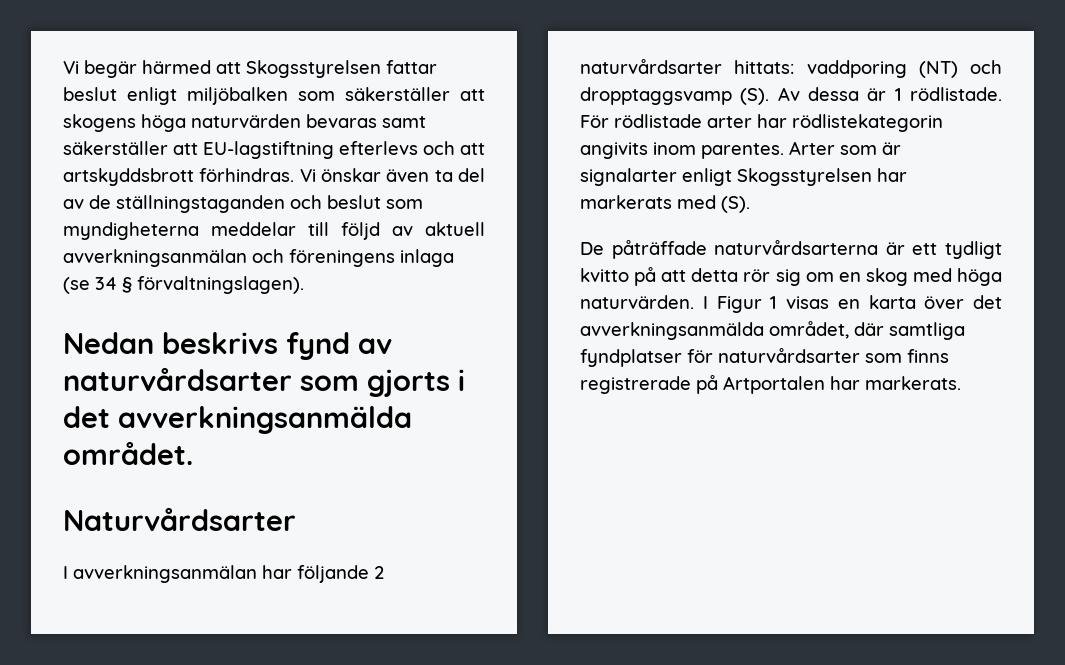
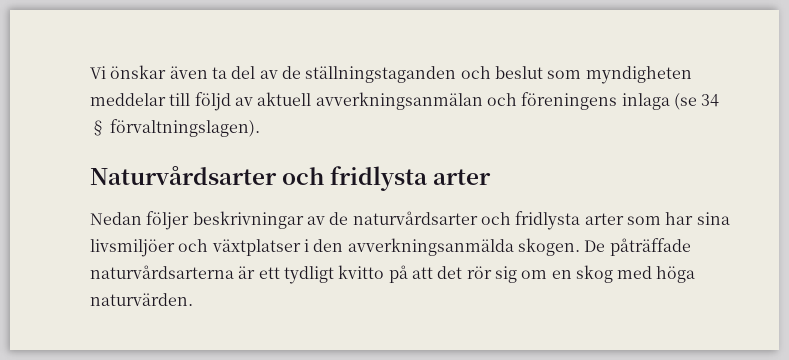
[63,60,437,78] [63,87,485,105] [63,114,426,132] [63,141,485,159] [63,168,316,186] Vi begär härmed att Skogsstyrelsen fattar beslut enligt miljöbalken som säkerställer att skogens höga naturvärden bevaras samt säkerställer att EU-lagstiftning efterlevs och att artskyddsbrott förhindras. Vi -> [90,66,106,79] Vi
[63,222,199,240] myndigheterna -> [585,66,692,84] myndigheten
[63,332,392,360] [63,367,465,397] [63,406,412,434] [63,441,193,465] [63,507,296,531] [63,565,384,583] [580,59,1002,78] [580,87,1002,105] [580,114,943,132] [580,141,901,159] [580,168,907,186] [580,195,750,213] Nedan beskrivs fynd av naturvårdsarter som gjorts i det avverkningsanmälda området. // Naturvårdsarter // I avverkningsanmälan har följande 2 naturvårdsarter hittats: vaddporing (NT) och dropptaggsvamp (S). Av dessa är 1 rödlistade. För rödlistade arter har rödlistekategorin angivits inom parentes. Arter som är signalarter enligt Skogsstyrelsen har markerats med (S). // -> [90,166,492,191] [90,211,730,230] [90,238,580,257] Naturvårdsarter och fridlysta arter // Nedan följer beskrivningar av de naturvårdsarter och fridlysta arter som har sina livsmiljöer och växtplatser i den avverkningsanmälda skogen.
[691,268,739,282] detta -> [437,266,463,279] det
[702,295,1002,313] [580,321,965,340] [580,348,949,367] [580,375,961,394] I Figur 1 visas en karta över det avverkningsanmälda området, där samtliga fyndplatser för naturvårdsarter som finns registrerade på Artportalen har markerats. -> (193, 299) none

